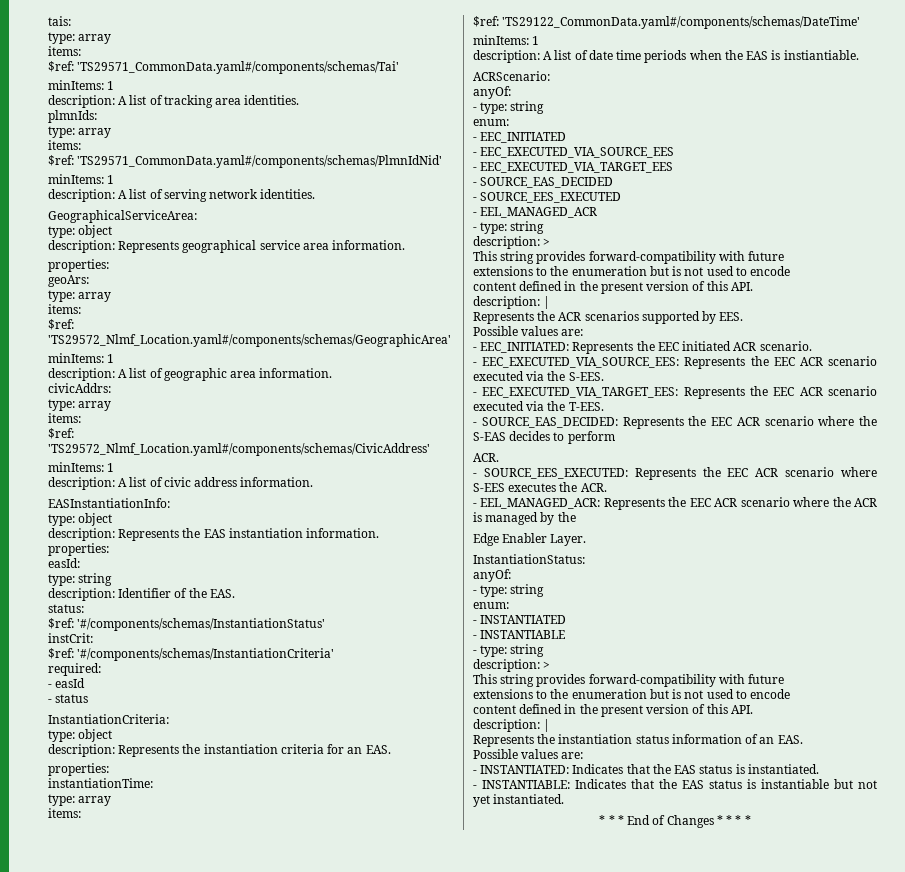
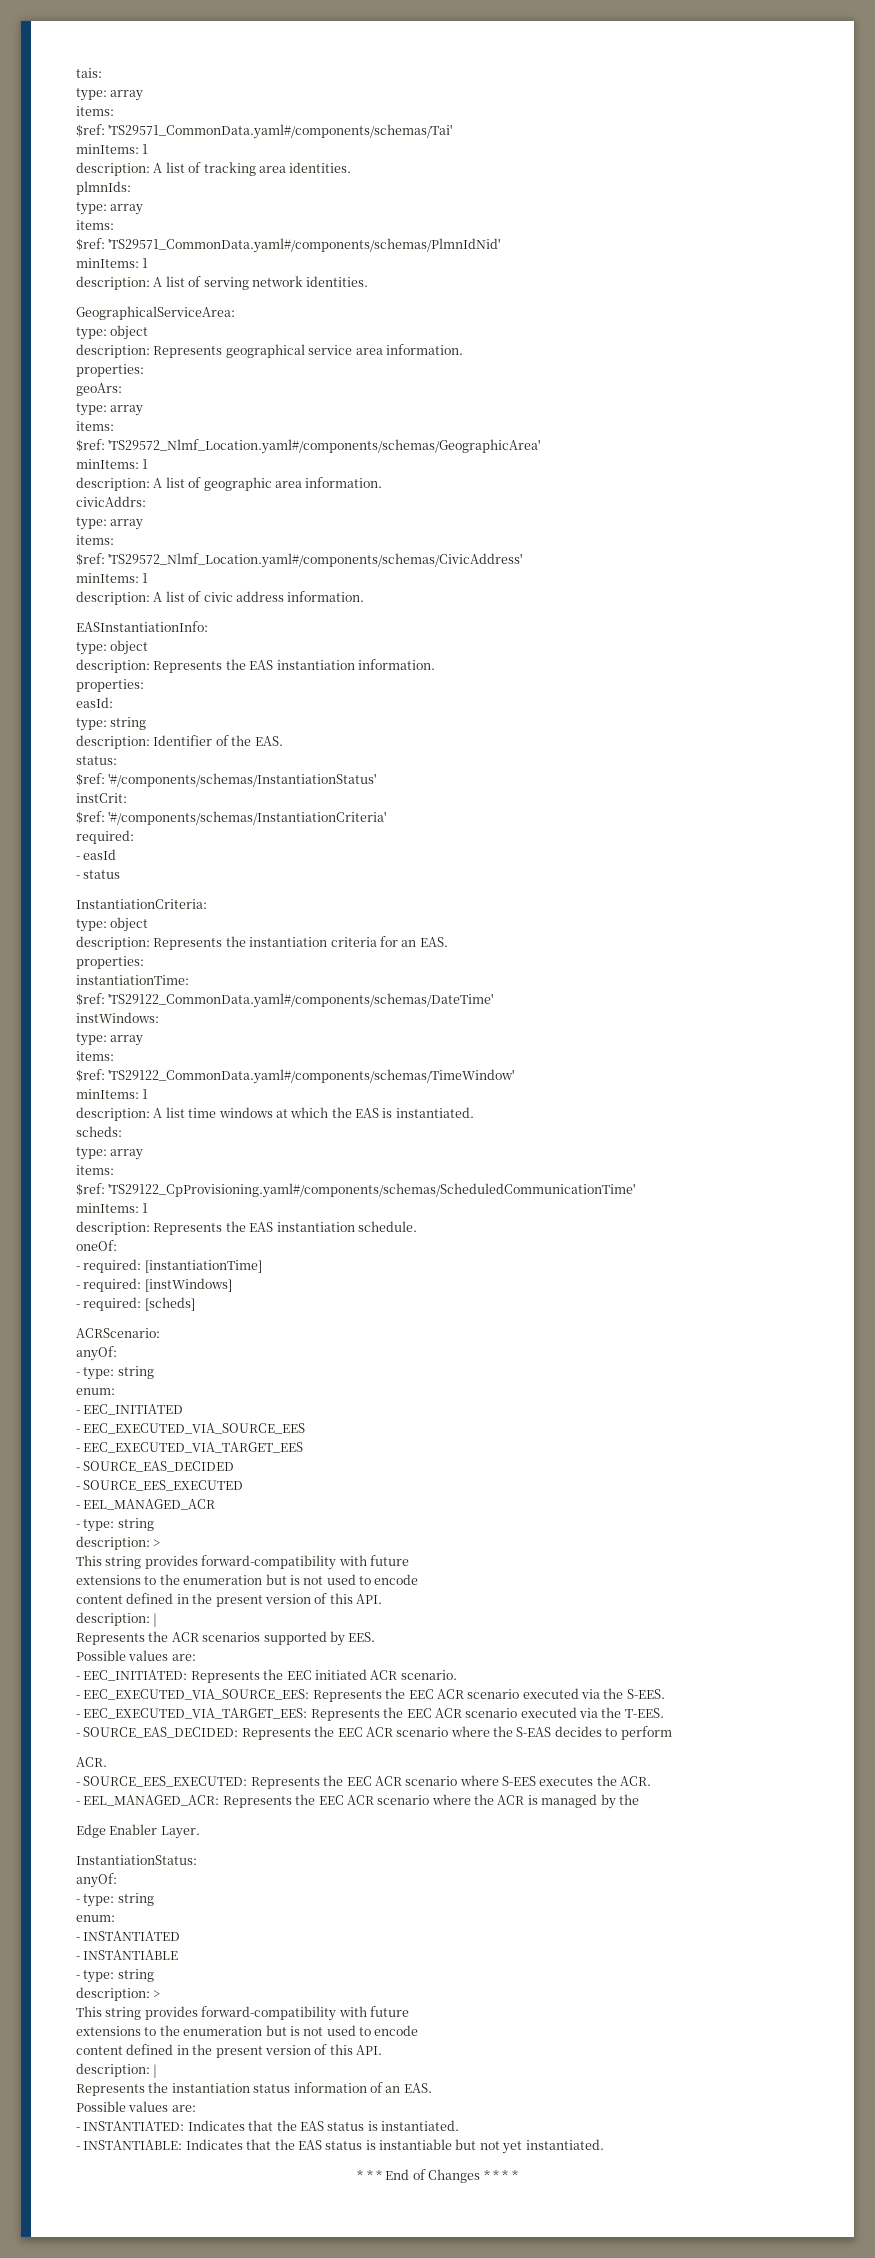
[48,794,112,806] [48,808,81,818] [473,16,861,29] [473,35,540,45] [473,50,859,63] // type: array // items: // $ref: 'TS29122_CommonData.yaml#/components/schemas/DateTime' // minItems: 1 // description: A list of date time periods when the EAS is instiantiable. -> [76,993,494,1008] [76,1012,159,1023] [76,1033,144,1046] [76,1051,114,1061] [76,1069,515,1084] [76,1089,149,1099] [76,1107,474,1121] [76,1126,122,1137] [76,1147,144,1160] [76,1165,114,1175] [76,1183,636,1198] [76,1203,149,1213] [76,1221,417,1235] [76,1240,117,1251] [76,1259,262,1273] [76,1278,232,1292] [76,1297,195,1311] // $ref: 'TS29122_CommonData.yaml#/components/schemas/DateTime' // instWindows: // type: array // items: // $ref: 'TS29122_CommonData.yaml#/components/schemas/TimeWindow' // minItems: 1 // description: A list time windows at which the EAS is instantiated. // scheds: // type: array // items: // $ref: 'TS29122_CpProvisioning.yaml#/components/schemas/ScheduledCommunicationTime' // minItems: 1 // description: Represents the EAS instantiation schedule. // oneOf: // - required: [instantiationTime] // - required: [instWindows] // - required: [scheds]

